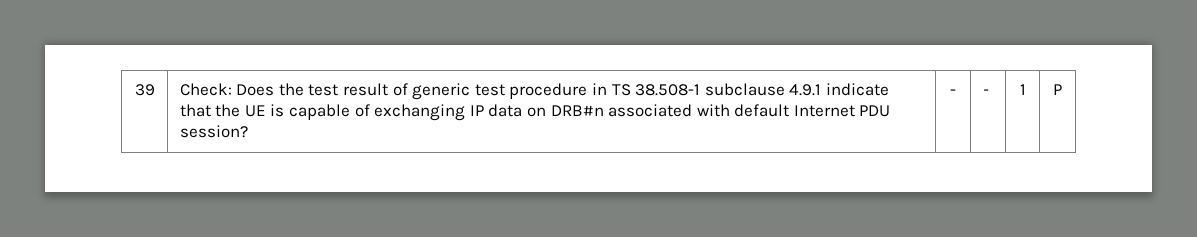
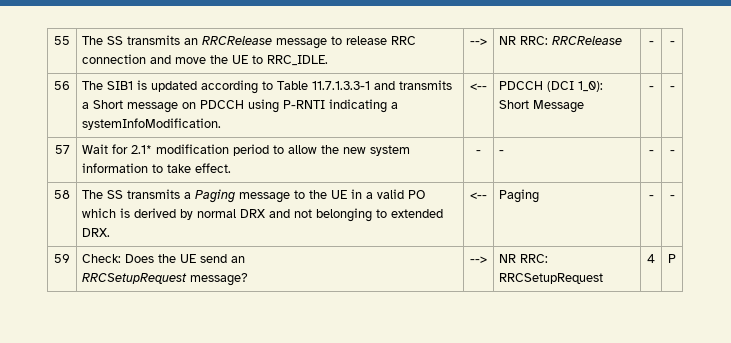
[134,84,155,96] [179,83,889,100] [179,104,891,121] [179,125,248,138] [950,89,956,95] [982,89,989,95] [1019,84,1026,95] 39 | Check: Does the test result of generic test procedure in TS 38.508-1 subclause 4.9.1 indicate that the UE is capable of exchanging IP data on DRB#n associated with default Internet PDU session? | - | - | 1 -> [54,36,70,45] [82,35,417,49] [82,54,329,66] [470,38,487,45] [499,36,623,45] [648,41,654,45] [669,41,675,45] [54,81,70,90] [82,80,453,94] [82,99,399,113] [82,118,222,130] [470,83,487,90] [499,81,604,92] [499,100,585,113] [648,86,654,90] [669,86,675,90] [54,145,70,154] [82,144,411,156] [82,163,232,173] [476,150,481,154] [499,150,505,154] [648,150,654,154] [669,150,675,154] [54,190,70,199] [82,189,426,203] [82,208,444,222] [82,228,111,237] [470,192,487,199] [499,189,540,203] [648,195,654,199] [669,195,675,199] [54,254,70,263] [82,254,246,263] [82,273,249,286] [470,256,487,263] [499,254,549,263] [499,273,604,284] [647,254,655,263] 55 | The SS transmits an RRCRelease message to release RRC connection and move the UE to RRC_IDLE. | --> | NR RRC: RRCRelease | - | - // 56 | The SIB1 is updated according to Table 11.7.1.3.3-1 and transmits a Short message on PDCCH using P-RNTI indicating a systemInfoModification. | <-- | PDCCH (DCI 1_0): Short Message | - | - // 57 | Wait for 2.1* modification period to allow the new system information to take effect. | - | - | - | - // 58 | The SS transmits a Paging message to the UE in a valid PO which is derived by normal DRX and not belonging to extended DRX. | <-- | Paging | - | - // 59 | Check: Does the UE send an // RRCSetupRequest message? | --> | NR RRC: RRCSetupRequest | 4

